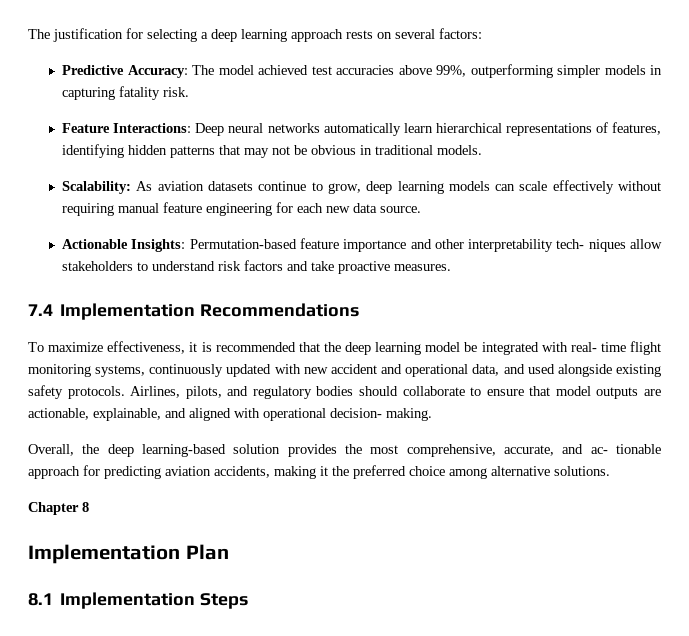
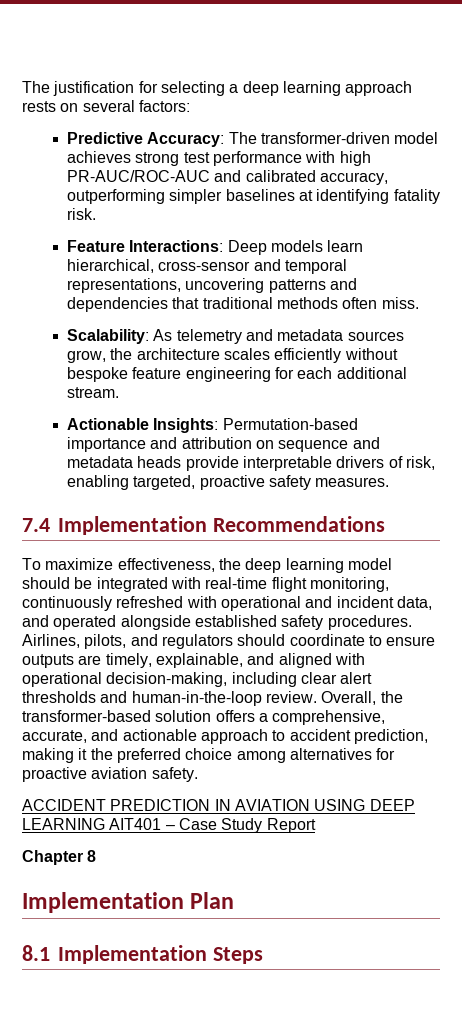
[218,64,662,78] [62,87,116,100] model achieved test accuracies above 99%, outperforming simpler models in capturing -> [260,132,439,144] [67,151,371,166] [67,170,388,185] [67,189,390,204] transformer-driven model achieves strong test performance with high PR-AUC/ROC-AUC and calibrated accuracy, outperforming simpler baselines at identifying
[228,122,661,136] [62,144,483,158] [62,180,661,194] [62,203,160,216] neural networks automatically learn hierarchical representations of features, identifying hidden patterns that may not be obvious in traditional models. // Scalability: As aviation datasets continue to grow, deep learning models can scale effectively without requiring manual -> [270,240,364,252] [67,259,347,274] [67,278,357,293] [67,297,419,312] [67,329,404,344] [67,348,398,363] [67,367,129,382] models learn hierarchical, cross-sensor and temporal representations, uncovering patterns and dependencies that traditional methods often miss. // Scalability: As telemetry and metadata sources grow, the architecture scales efficiently without bespoke
[326,203,422,213] new data source. -> [336,367,407,379] [67,387,120,398] additional stream.
[300,238,340,249] feature -> (358, 424) none
[434,239,663,252] [62,260,391,274] other interpretability tech- niques allow stakeholders to understand risk factors and take proactive -> [181,437,380,452] [67,456,435,471] [67,475,311,490] attribution on sequence and metadata heads provide interpretable drivers of risk, enabling targeted, proactive safety
[189,342,320,352] it is recommended that -> (215, 565) none
(461, 347) none -> [22,577,70,589] should
[570,341,661,355] [28,364,661,377] [28,385,591,399] real- time flight monitoring systems, continuously updated with new accident and operational data, and used alongside existing safety protocols. Airlines, pilots, and regulatory bodies should collaborate to ensure that model -> [205,577,389,592] [22,596,432,611] [22,615,412,630] [22,634,436,649] real-time flight monitoring, continuously refreshed with operational and incident data, and operated alongside established safety procedures. Airlines, pilots, and regulators should coordinate to ensure
[28,408,89,420] actionable, -> [105,653,152,668] timely,
[330,408,432,421] [28,444,662,457] [28,465,270,479] decision- making. // Overall, the deep learning-based solution provides the most comprehensive, accurate, and ac- tionable approach for predicting aviation accidents, -> [106,672,373,687] [22,691,403,706] [22,710,386,725] [22,729,428,744] decision-making, including clear alert thresholds and human-in-the-loop review. Overall, the transformer-based solution offers a comprehensive, accurate, and actionable approach to accident prediction,
[491,466,610,476] alternative solutions. -> [289,748,396,760] [22,767,198,782] [22,799,415,811] [22,818,316,833] alternatives for proactive aviation safety. // ACCIDENT PREDICTION IN AVIATION USING DEEP LEARNING AIT401 – Case Study Report

